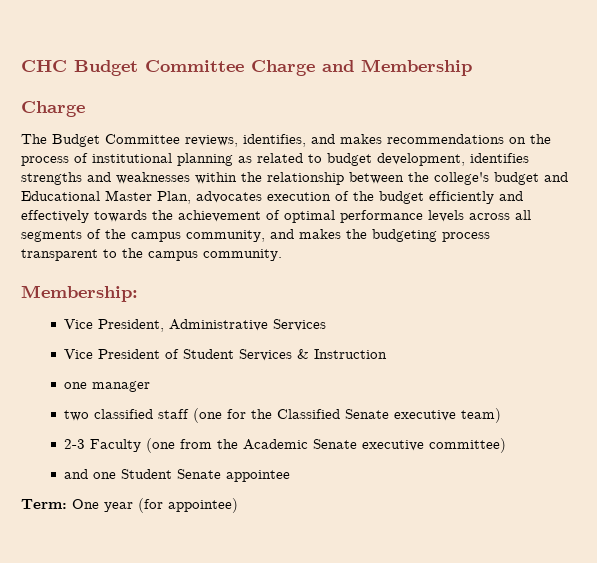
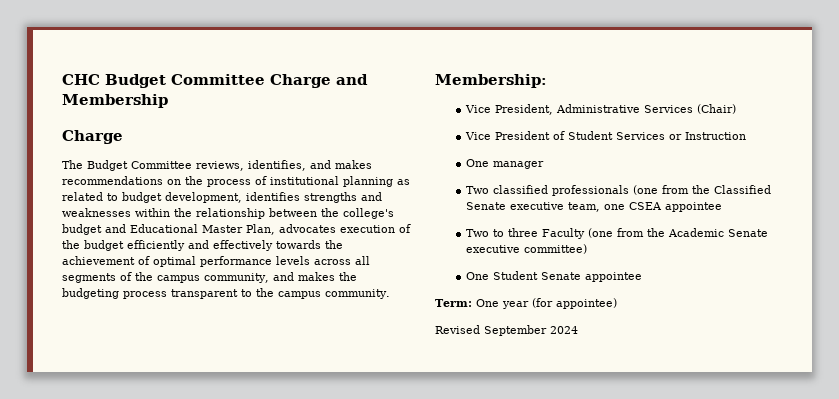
(327, 325) none -> [696,104,736,114] (Chair)
[297,349,310,359] & -> [668,134,682,140] or
[64,382,88,389] one -> [465,159,489,167] One
[64,408,502,423] [64,439,86,449] two classified staff (one for the Classified Senate executive team) // 2-3 -> [465,185,771,196] [465,202,722,212] [465,228,538,237] Two classified professionals (one from the Classified Senate executive team, one CSEA appointee // Two to three
[64,469,117,479] and one -> [465,272,489,280] One
(238, 505) none -> [435,325,578,336] // Revised September 2024

